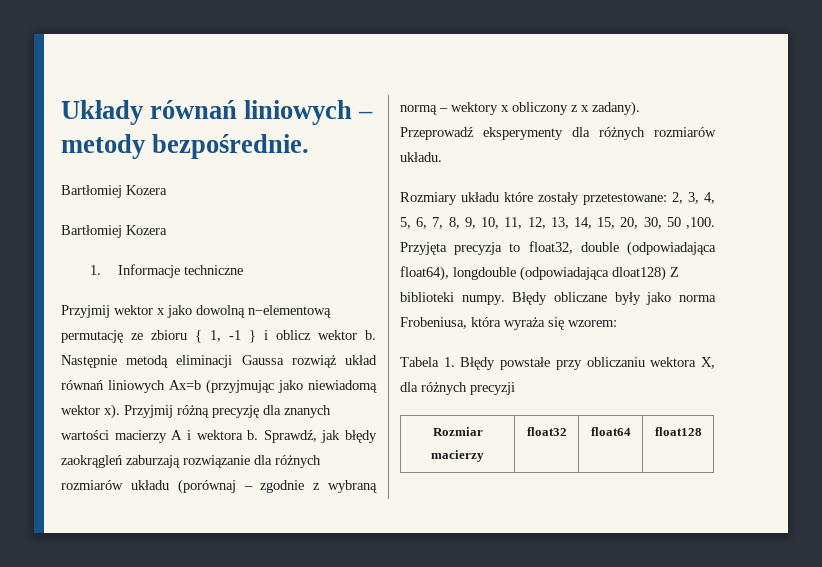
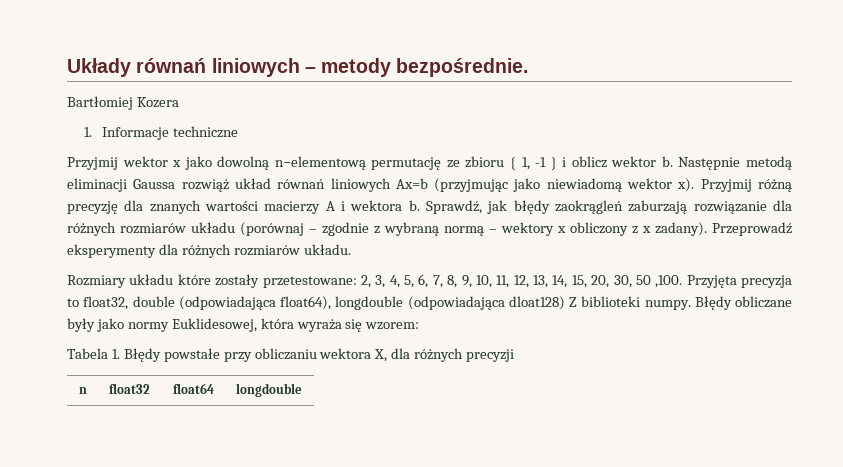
[61,225,167,238] // Bartłomiej Kozera -> (179, 102) none
[679,295,716,302] [400,317,467,329] norma Frobeniusa, -> [127,318,257,332] normy Euklidesowej,
[432,427,483,436] [431,450,484,462] Rozmiar macierzy -> [78,387,87,394] n
[654,427,702,436] float128 -> [236,383,302,397] longdouble

